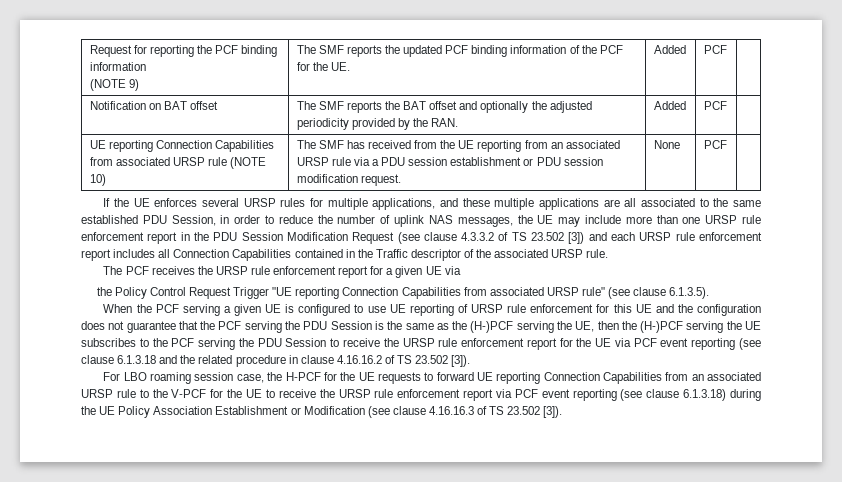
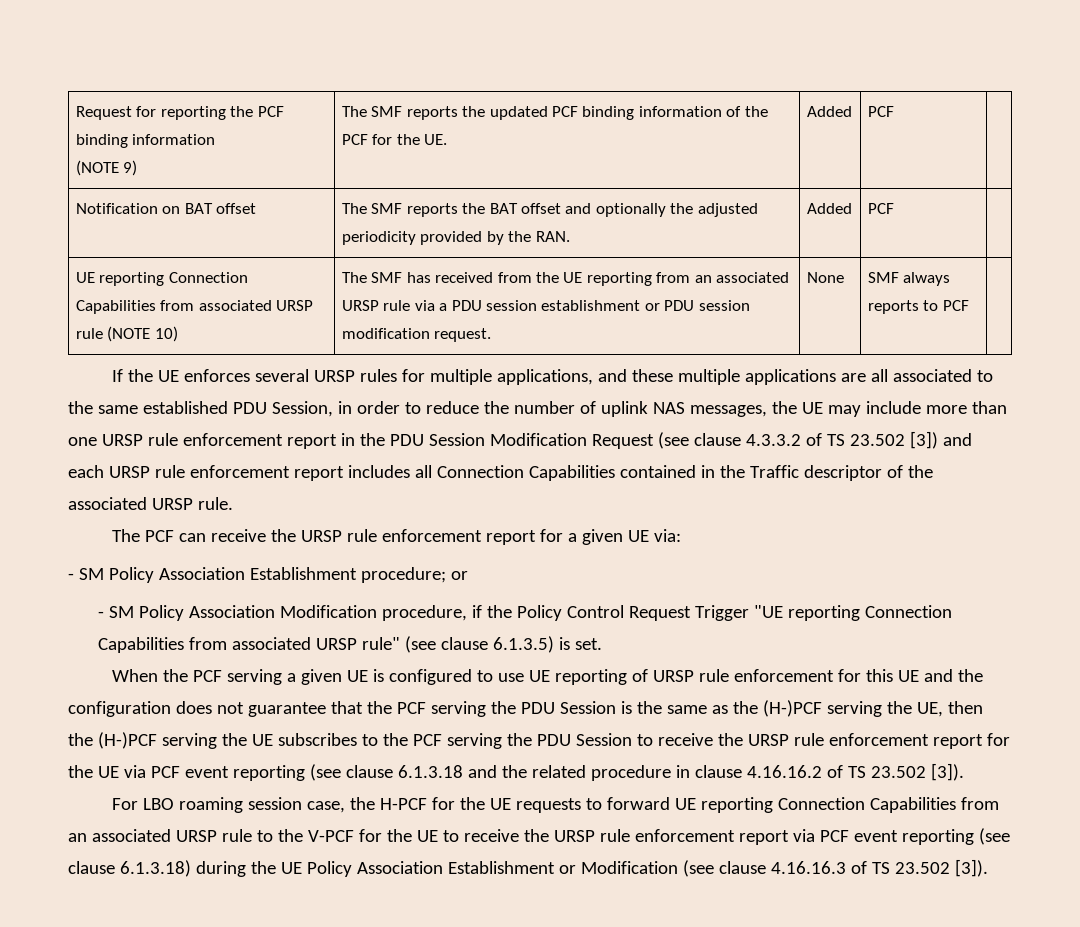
(680, 144) none -> [867,272,951,286] [867,300,939,314] SMF always reports to
[151,266,195,275] receives -> [179,529,267,542] can receive
[444,266,461,275] via // -> [654,529,682,542] [68,567,468,583] [98,605,483,621] via: // - SM Policy Association Establishment procedure; or // - SM Policy Association Modification procedure, if
[669,287,710,299] 6.1.3.5). -> [493,636,603,653] 6.1.3.5) is set.

